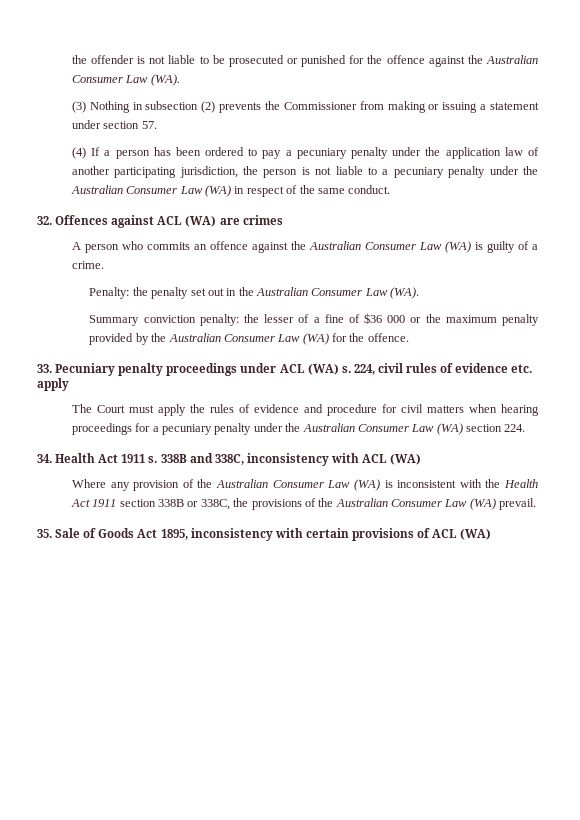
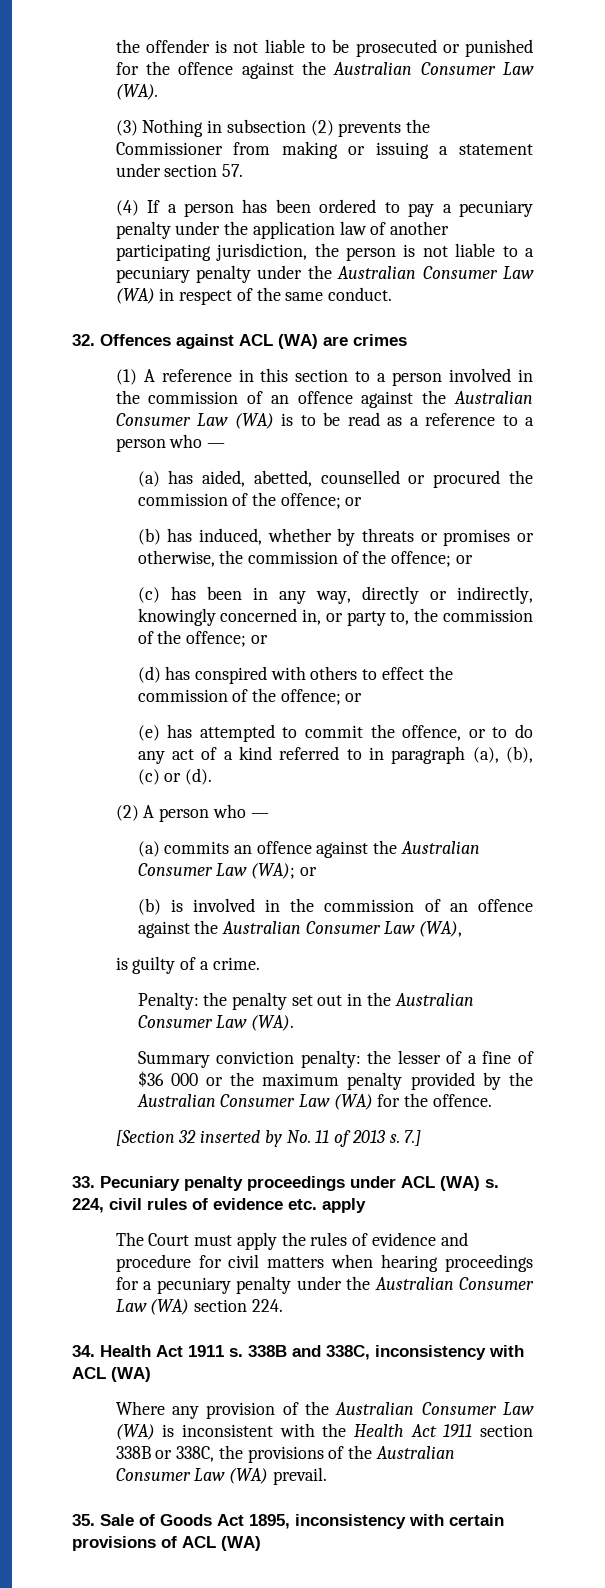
(283, 220) none -> [115,368,533,386] [115,390,533,408] [115,412,534,429] [115,434,226,452] [137,470,533,488] [137,492,363,509] [137,528,534,546] [137,550,473,567] [137,586,533,604] [137,608,533,626] [137,630,268,647] [137,666,453,684] [137,688,363,705] [137,724,533,742] [137,746,533,764] [137,768,213,785] [115,805,139,821] (1) A reference in this section to a person involved in the commission of an offence against the Australian Consumer Law (WA) is to be read as a reference to a person who — // (a) has aided, abetted, counselled or procured the commission of the offence; or // (b) has induced, whether by threats or promises or otherwise, the commission of the offence; or // (c) has been in any way, directly or indirectly, knowingly concerned in, or party to, the commission of the offence; or // (d) has conspired with others to effect the commission of the offence; or // (e) has attempted to commit the offence, or to do any act of a kind referred to in paragraph (a), (b), (c) or (d). // (2)
(143, 245) none -> [250,813,269,818] [137,841,160,857] — // (a)
[444,241,471,253] (WA) -> [251,863,317,879] [137,898,533,915] [137,920,463,938] (WA); or // (b) is involved in the commission of an offence against the Australian Consumer Law (WA), //
(409, 337) none -> [115,1130,422,1147] // [Section 32 inserted by No. 11 of 2013 s. 7.]

